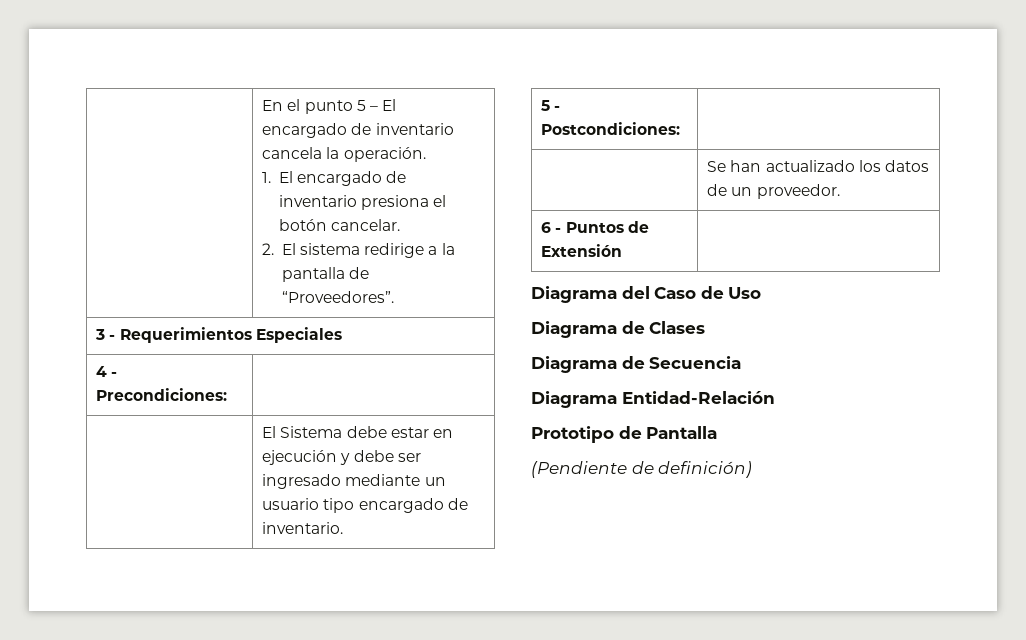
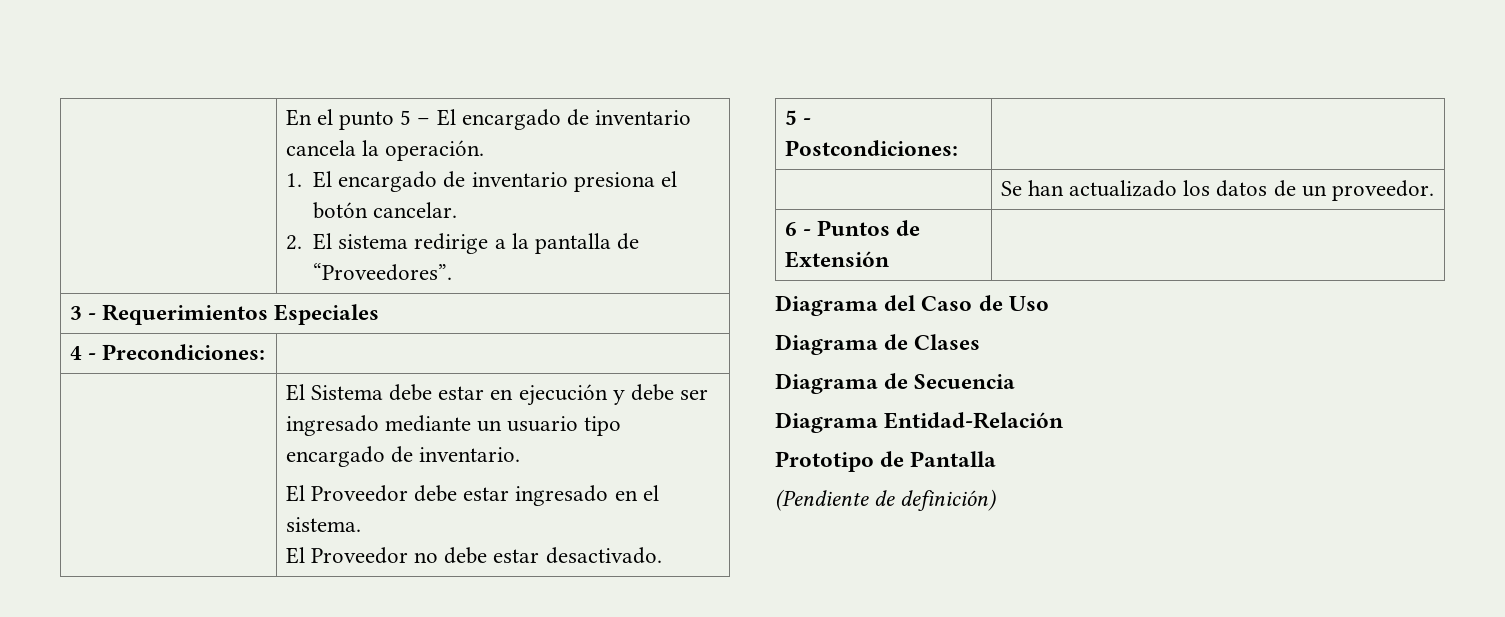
(344, 528) none -> [285,485,659,506] [285,517,361,532] [285,547,662,564] // El Proveedor debe estar ingresado en el sistema. // El Proveedor no debe estar desactivado.

